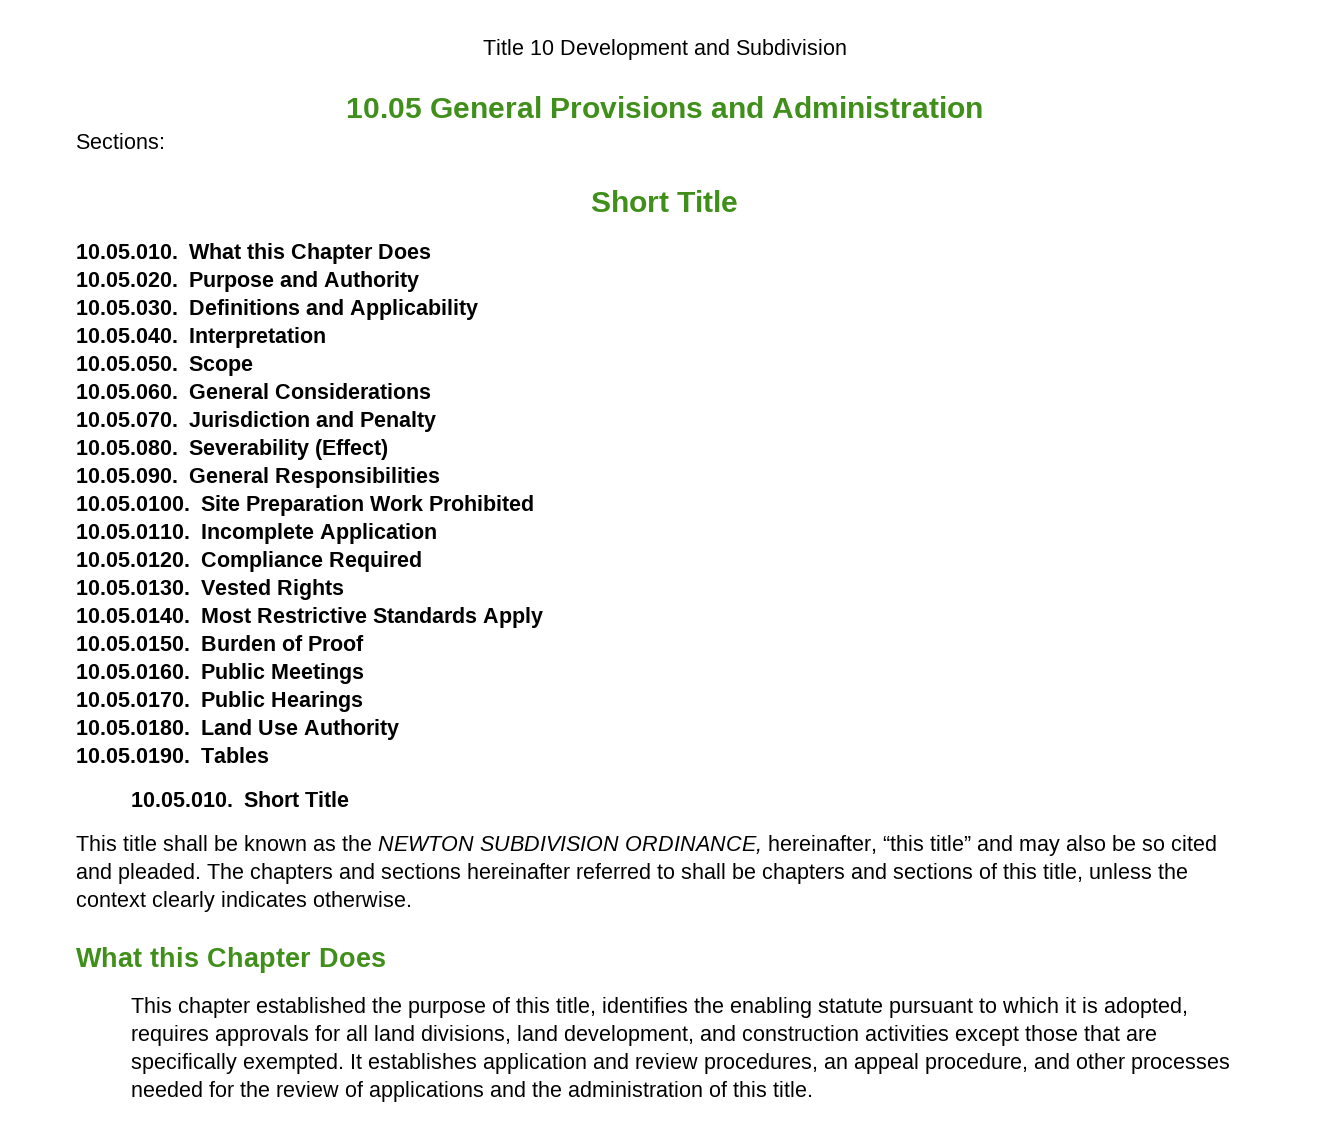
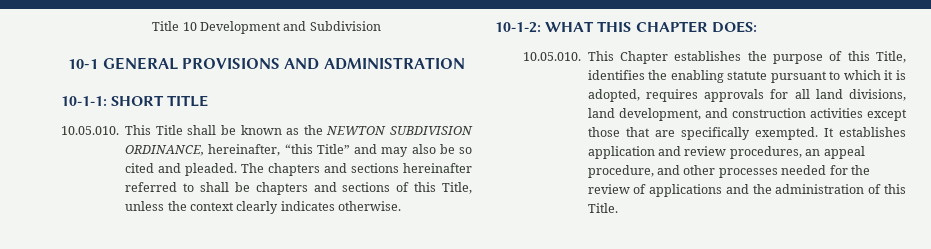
[345,96,984,118] [76,133,165,149] [590,190,739,212] [76,243,431,264] [76,271,419,292] [76,299,478,320] [76,327,326,348] [76,356,253,376] [76,383,431,399] [76,411,436,432] [76,439,388,460] [76,467,440,488] [76,495,534,516] [76,523,437,544] [76,551,422,572] [76,579,344,600] [76,607,543,628] [76,635,364,651] [76,663,364,684] [76,691,363,712] [76,719,399,740] [76,747,269,763] [131,791,350,807] [76,835,157,851] 10.05 General Provisions and Administration // Sections: // Short Title // 10.05.010. What this Chapter Does // 10.05.020. Purpose and Authority // 10.05.030. Definitions and Applicability // 10.05.040. Interpretation // 10.05.050. Scope // 10.05.060. General Considerations // 10.05.070. Jurisdiction and Penalty // 10.05.080. Severability (Effect) // 10.05.090. General Responsibilities // 10.05.0100. Site Preparation Work Prohibited // 10.05.0110. Incomplete Application // 10.05.0120. Compliance Required // 10.05.0130. Vested Rights // 10.05.0140. Most Restrictive Standards Apply // 10.05.0150. Burden of Proof // 10.05.0160. Public Meetings // 10.05.0170. Public Hearings // 10.05.0180. Land Use Authority // 10.05.0190. Tables // 10.05.010. Short Title // This title -> [68,57,465,70] [61,95,209,107] [61,125,183,135] 10-1 GENERAL PROVISIONS AND ADMINISTRATION // 10-1-1: SHORT TITLE // 10.05.010. This Title
[930,835,971,851] title” -> [316,144,350,154] Title”
[1043,863,1083,882] title, -> [441,182,472,194] Title,
[76,947,386,973] [131,997,367,1018] What this Chapter Does // This chapter established -> [495,21,757,33] [523,51,742,64] 10-1-2: WHAT THIS CHAPTER DOES: // 10.05.010. This Chapter establishes
[556,997,597,1016] title, -> [876,51,906,63] Title,
[773,1081,814,1097] title. -> [587,203,618,213] Title.

